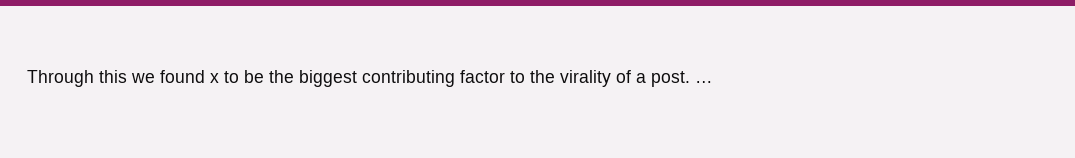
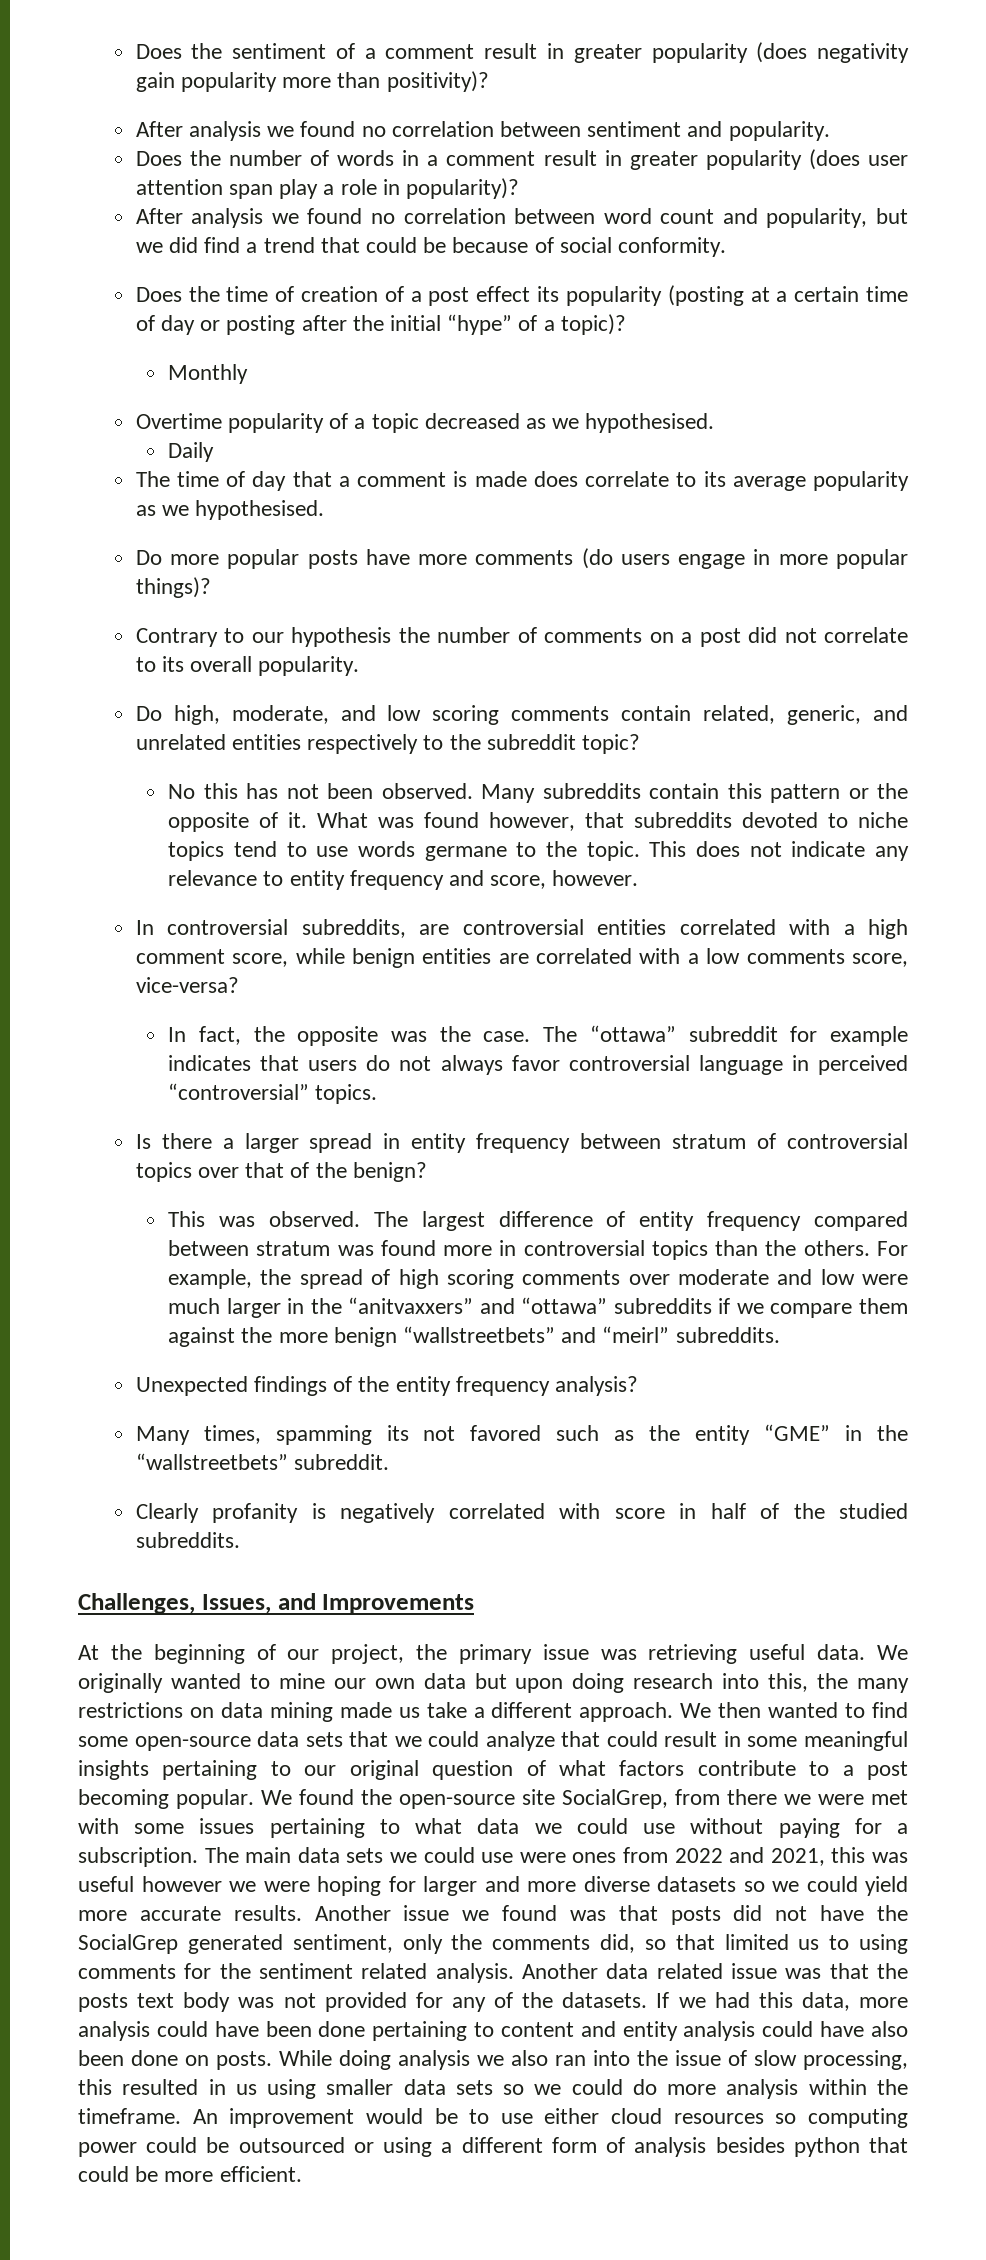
[27,70,713,87] Through this we found x to be the biggest contributing factor to the virality of a post. … -> [135,42,909,63] [135,71,489,92] [135,121,830,141] [135,149,908,170] [135,178,519,199] [135,208,908,228] [135,237,727,257] [135,285,909,306] [135,314,626,335] [168,364,249,384] [135,413,715,433] [168,442,215,462] [135,471,910,491] [135,500,325,520] [135,548,908,569] [135,577,211,598] [135,627,908,647] [135,656,360,676] [135,705,908,725] [135,734,640,754] [168,783,908,803] [168,812,908,832] [168,841,909,861] [168,870,639,890] [135,919,909,939] [135,948,909,968] [135,977,239,993] [168,1025,908,1046] [168,1055,908,1075] [168,1083,378,1104] [135,1133,908,1153] [135,1162,427,1182] [168,1211,908,1231] [168,1240,908,1260] [168,1269,908,1289] [168,1297,909,1318] [168,1326,780,1347] [135,1376,638,1396] [135,1424,909,1445] [135,1453,389,1470] [135,1503,909,1523] [135,1532,240,1548] [78,1593,475,1614] [78,1644,908,1664] [78,1673,910,1693] [78,1702,909,1722] [78,1731,909,1751] [78,1760,908,1780] [78,1789,908,1809] [78,1818,909,1838] [78,1847,909,1867] [78,1876,908,1896] [78,1905,908,1925] [78,1934,909,1954] [78,1963,909,1983] [78,1992,908,2012] [78,2021,908,2041] [78,2050,908,2070] [78,2079,908,2099] [78,2108,908,2128] [78,2137,909,2157] [78,2166,302,2182] Does the sentiment of a comment result in greater popularity (does negativity gain popularity more than positivity)? // After analysis we found no correlation between sentiment and popularity. // Does the number of words in a comment result in greater popularity (does user attention span play a role in popularity)? // After analysis we found no correlation between word count and popularity, but we did find a trend that could be because of social conformity. // Does the time of creation of a post effect its popularity (posting at a certain time of day or posting after the initial “hype” of a topic)? // Monthly // Overtime popularity of a topic decreased as we hypothesised. // Daily // The time of day that a comment is made does correlate to its average popularity as we hypothesised. // Do more popular posts have more comments (do users engage in more popular things)? // Contrary to our hypothesis the number of comments on a post did not correlate to its overall popularity. // Do high, moderate, and low scoring comments contain related, generic, and unrelated entities respectively to the subreddit topic? // No this has not been observed. Many subreddits contain this pattern or the opposite of it. What was found however, that subreddits devoted to niche topics tend to use words germane to the topic. This does not indicate any relevance to entity frequency and score, however. // In controversial subreddits, are controversial entities correlated with a high comment score, while benign entities are correlated with a low comments score, vice-versa? // In fact, the opposite was the case. The “ottawa” subreddit for example indicates that users do not always favor controversial language in perceived “controversial” topics. // Is there a larger spread in entity frequency between stratum of controversial topics over that of the benign? // This was observed. The largest difference of entity frequency compared between stratum was found more in controversial topics than the others. For example, the spread of high scoring comments over moderate and low were much larger in the “anitvaxxers” and “ottawa” subreddits if we compare them against the more benign “wallstreetbets” and “meirl” subreddits. // Unexpected findings of the entity frequency analysis? // Many times, spamming its not favored such as the entity “GME” in the “wallstreetbets” subreddit. // Clearly profanity is negatively correlated with score in half of the studied subreddits. // Challenges, Issues, and Improvements // At the beginning of our project, the primary issue was retrieving useful data. We originally wanted to mine our own data but upon doing research into this, the many restrictions on data mining made us take a different approach. We then wanted to find some open-source data sets that we could analyze that could result in some meaningful insights pertaining to our original question of what factors contribute to a post becoming popular. We found the open-source site SocialGrep, from there we were met with some issues pertaining to what data we could use without paying for a subscription. The main data sets we could use were ones from 2022 and 2021, this was useful however we were hoping for larger and more diverse datasets so we could yield more accurate results. Another issue we found was that posts did not have the SocialGrep generated sentiment, only the comments did, so that limited us to using comments for the sentiment related analysis. Another data related issue was that the posts text body was not provided for any of the datasets. If we had this data, more analysis could have been done pertaining to content and entity analysis could have also been done on posts. While doing analysis we also ran into the issue of slow processing, this resulted in us using smaller data sets so we could do more analysis within the timeframe. An improvement would be to use either cloud resources so computing power could be outsourced or using a different form of analysis besides python that could be more efficient.

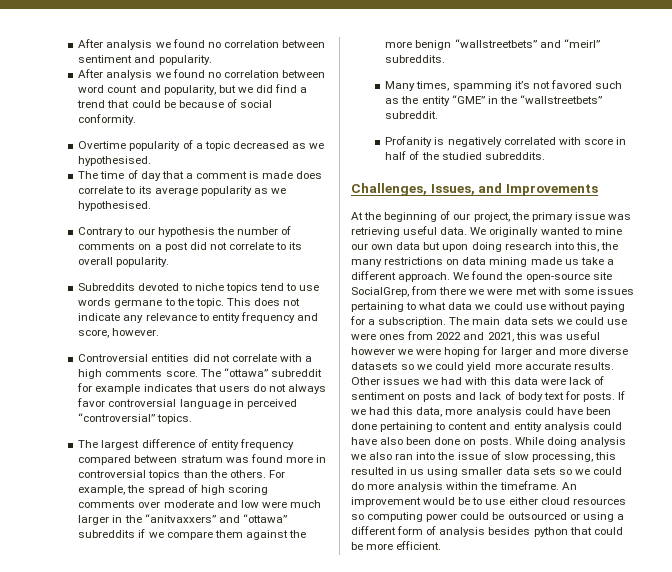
[135,42,909,63] [135,71,489,92] Does the sentiment of a comment result in greater popularity (does negativity gain popularity more than positivity)? // -> (78, 43) none
[135,149,908,170] [135,178,519,199] // Does the number of words in a comment result in greater popularity (does user attention span play a role in popularity)? -> (212, 60) none
[135,285,909,306] [135,314,626,335] [168,364,249,384] // Does the time of creation of a post effect its popularity (posting at a certain time of day or posting after the initial “hype” of a topic)? // Monthly -> (137, 119) none
[168,442,215,462] // Daily -> (152, 161) none
[135,548,908,569] [135,577,211,598] // Do more popular posts have more comments (do users engage in more popular things)? -> (152, 206) none
[135,705,908,725] [135,734,640,754] [168,783,908,803] [168,812,733,832] Do high, moderate, and low scoring comments contain related, generic, and unrelated entities respectively to the subreddit topic? // No this has not been observed. Many subreddits contain this pattern or the opposite of it. What was found however, that subreddits -> [78,283,136,291] Subreddits
[135,919,909,939] [135,948,909,968] [135,977,239,993] [168,1026,531,1046] In controversial subreddits, are controversial entities correlated with a high comment score, while benign entities are correlated with a low comments score, vice-versa? // In fact, the opposite was the case. -> [78,354,313,362] [78,369,198,379] Controversial entities did not correlate with a high comments score.
[135,1133,908,1153] [135,1162,427,1182] [168,1211,360,1227] Is there a larger spread in entity frequency between stratum of controversial topics over that of the benign? // This was observed. -> (193, 419) none
[135,1376,638,1396] // Unexpected findings of the entity frequency analysis? -> (446, 59) none
[386,1425,409,1441] its -> [514,81,530,89] it’s
[135,1503,299,1523] Clearly profanity -> [385,136,433,147] Profanity
[718,1702,909,1718] [78,1731,909,1751] [78,1760,908,1780] [78,1789,292,1809] then wanted to find some open-source data sets that we could analyze that could result in some meaningful insights pertaining to our original question of what factors contribute to a post becoming popular. We -> (470, 276) none
[314,1905,908,1925] [78,1934,909,1954] [78,1963,909,1983] [78,1992,648,2012] Another issue we found was that posts did not have the SocialGrep generated sentiment, only the comments did, so that limited us to using comments for the sentiment related analysis. Another data related issue was that the posts text body was not provided for any of the datasets. -> [351,376,604,385] [351,391,615,402] Other issues we had with this data were lack of sentiment on posts and lack of body text for posts.

